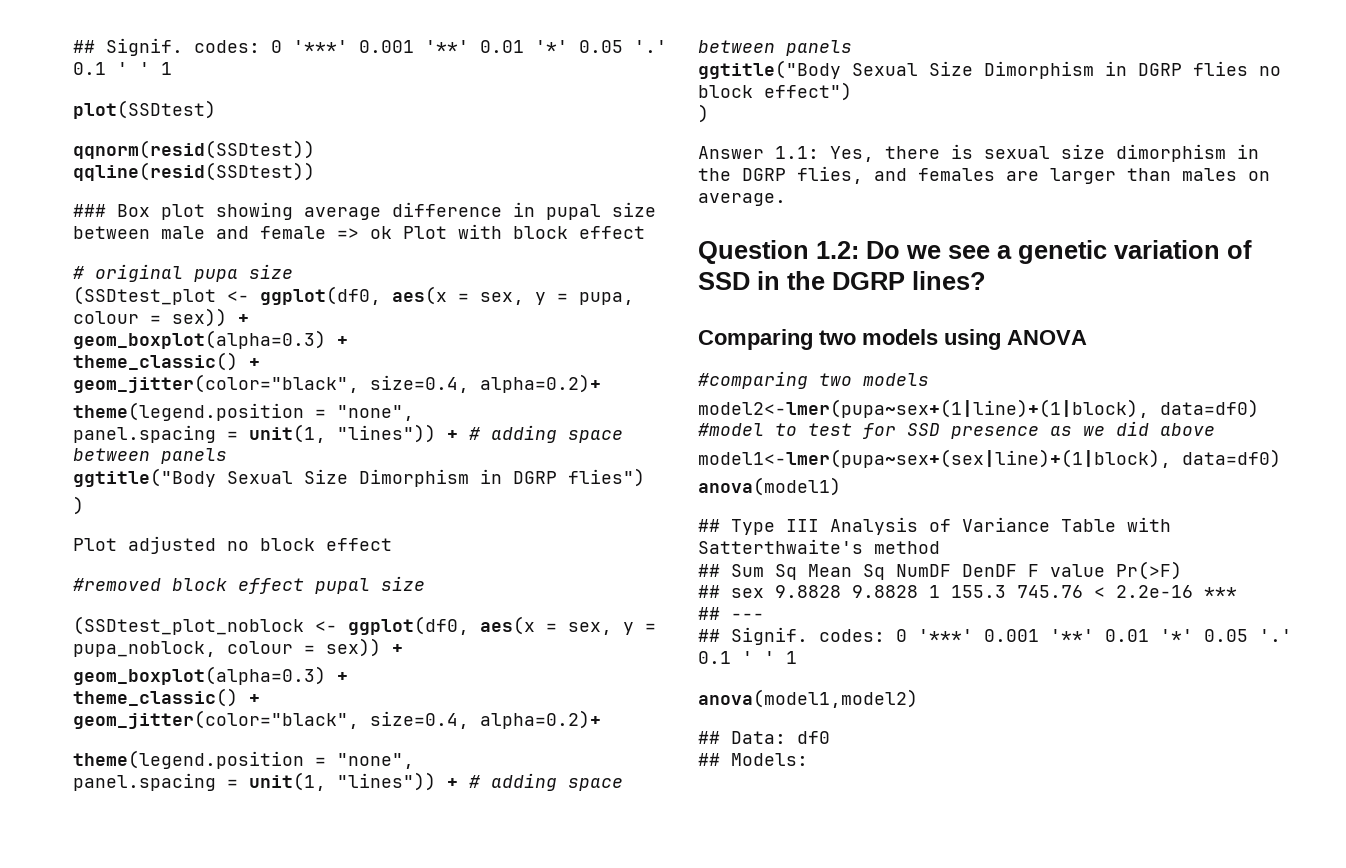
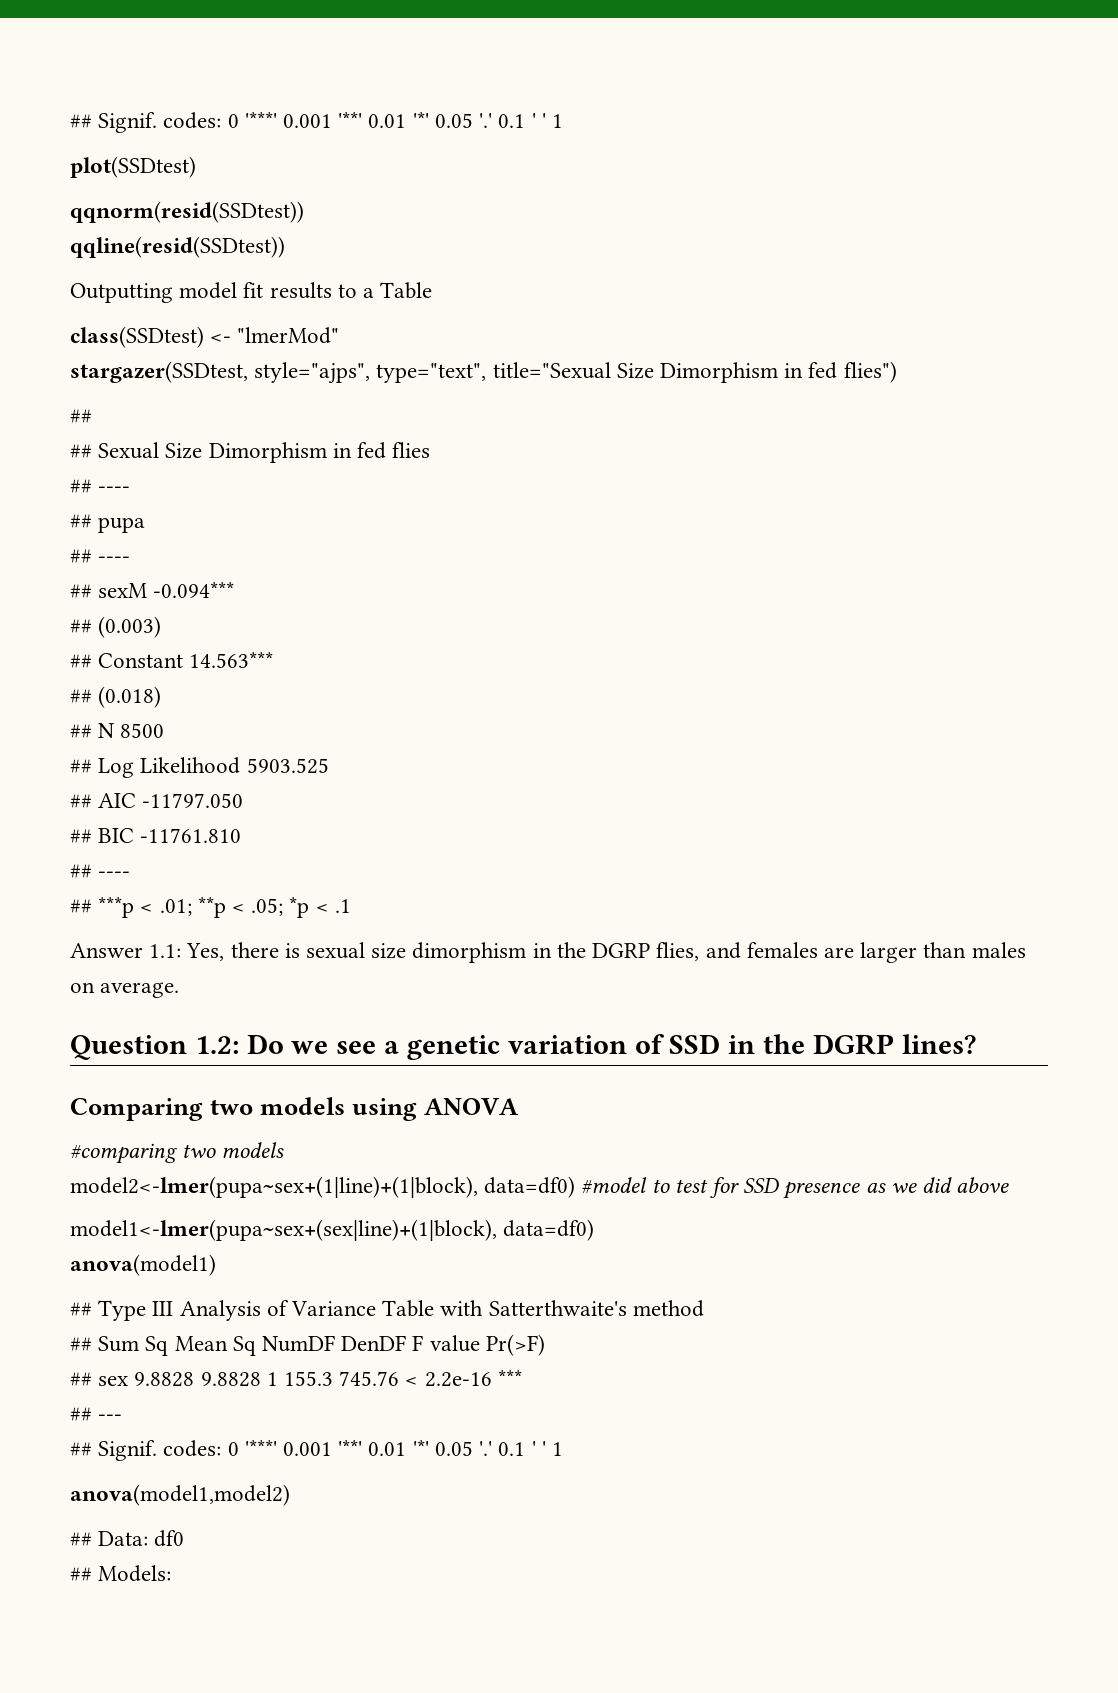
[73,202,656,220] [73,224,645,239] [73,264,293,282] [73,286,634,305] [73,308,249,327] [73,330,348,349] [73,352,260,371] [73,374,601,393] [73,402,414,421] [73,424,623,443] [73,448,227,464] [73,468,645,487] [73,496,84,515] [73,536,392,554] [73,576,425,594] [73,616,656,635] [73,638,403,657] [73,666,348,685] [73,688,260,707] [73,710,601,729] [73,750,414,769] [73,772,623,791] [698,40,852,56] [698,60,1281,79] [698,82,852,101] [698,104,709,123] ### Box plot showing average difference in pupal size between male and female => ok Plot with block effect // # original pupa size // (SSDtest_plot <- ggplot(df0, aes(x = sex, y = pupa, colour = sex)) + // geom_boxplot(alpha=0.3) + // theme_classic() + // geom_jitter(color="black", size=0.4, alpha=0.2)+ // theme(legend.position = "none", // panel.spacing = unit(1, "lines")) + # adding space between panels // ggtitle("Body Sexual Size Dimorphism in DGRP flies") // ) // Plot adjusted no block effect // #removed block effect pupal size // (SSDtest_plot_noblock <- ggplot(df0, aes(x = sex, y = pupa_noblock, colour = sex)) + // geom_boxplot(alpha=0.3) + // theme_classic() + // geom_jitter(color="black", size=0.4, alpha=0.2)+ // theme(legend.position = "none", // panel.spacing = unit(1, "lines")) + # adding space between panels // ggtitle("Body Sexual Size Dimorphism in DGRP flies no block effect") // ) -> [70,282,433,303] [70,326,340,348] [70,361,897,384] [70,409,92,423] [70,442,431,463] [70,479,131,493] [70,514,146,533] [70,549,131,563] [70,581,235,598] [70,616,162,638] [70,651,274,668] [70,686,162,708] [70,723,165,738] [70,757,329,778] [70,793,244,808] [70,828,242,843] [70,864,131,878] [70,896,351,918] Outputting model fit results to a Table // class(SSDtest) <- "lmerMod" // stargazer(SSDtest, style="ajps", type="text", title="Sexual Size Dimorphism in fed flies") // ## // ## Sexual Size Dimorphism in fed flies // ## ---- // ## pupa // ## ---- // ## sexM -0.094*** // ## (0.003) // ## Constant 14.563*** // ## (0.018) // ## N 8500 // ## Log Likelihood 5903.525 // ## AIC -11797.050 // ## BIC -11761.810 // ## ---- // ## ***p < .01; **p < .05; *p < .1

